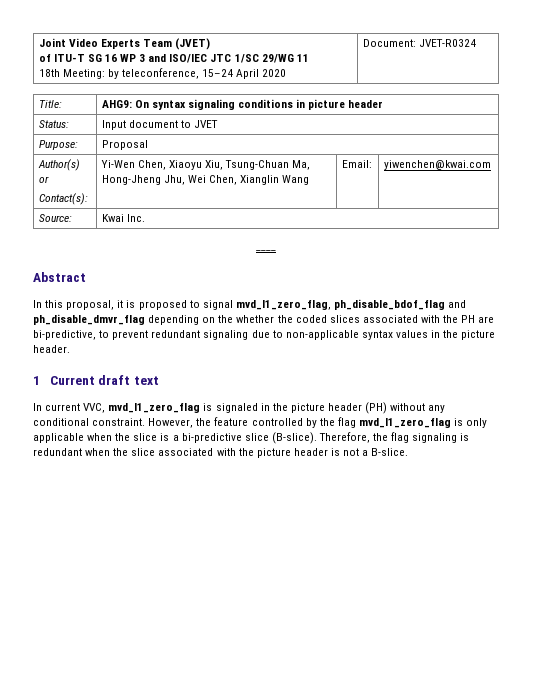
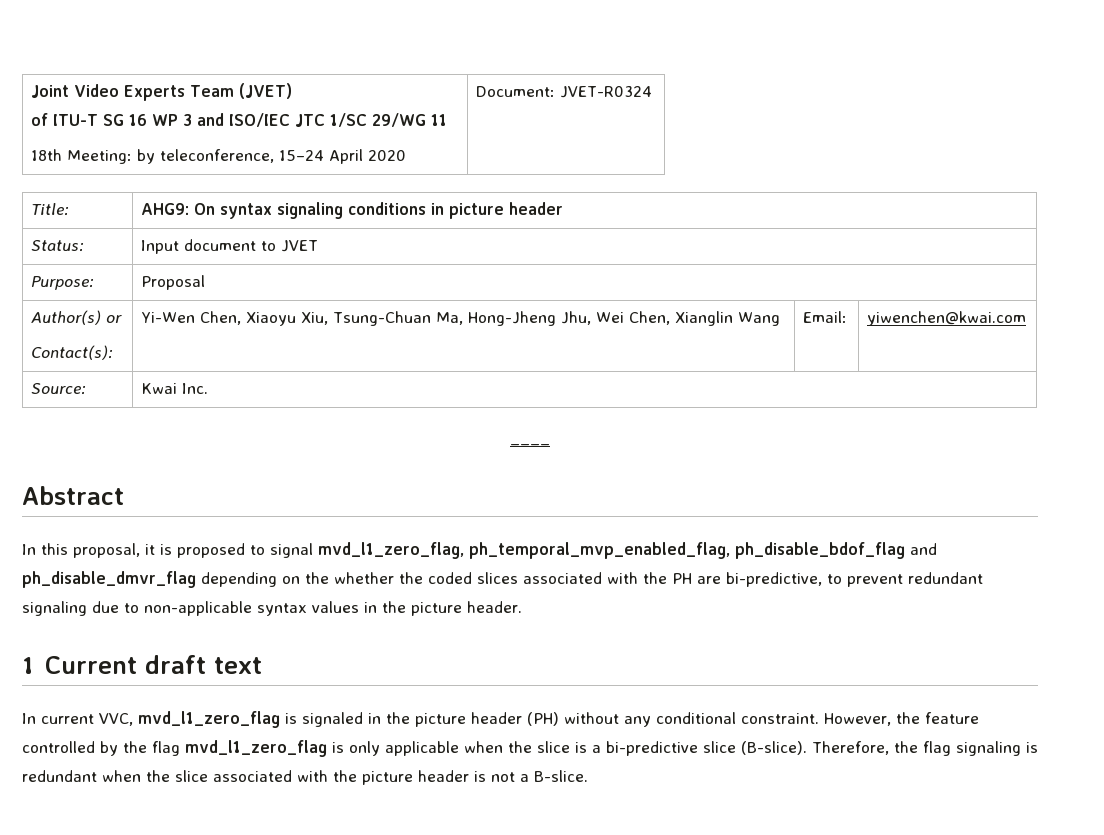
(331, 305) none -> [469,542,730,559] ph_temporal_mvp_enabled_flag,

